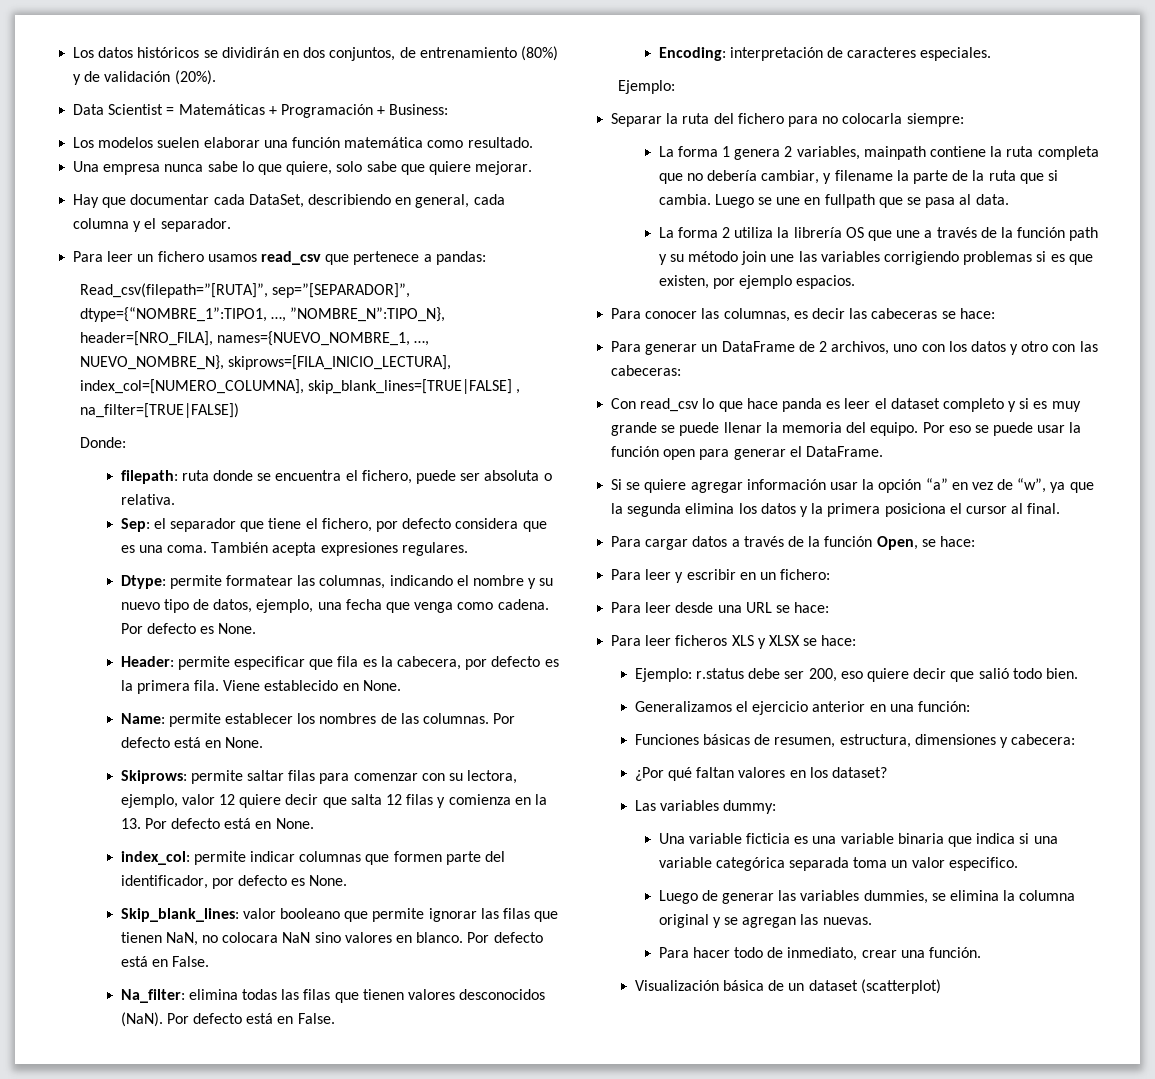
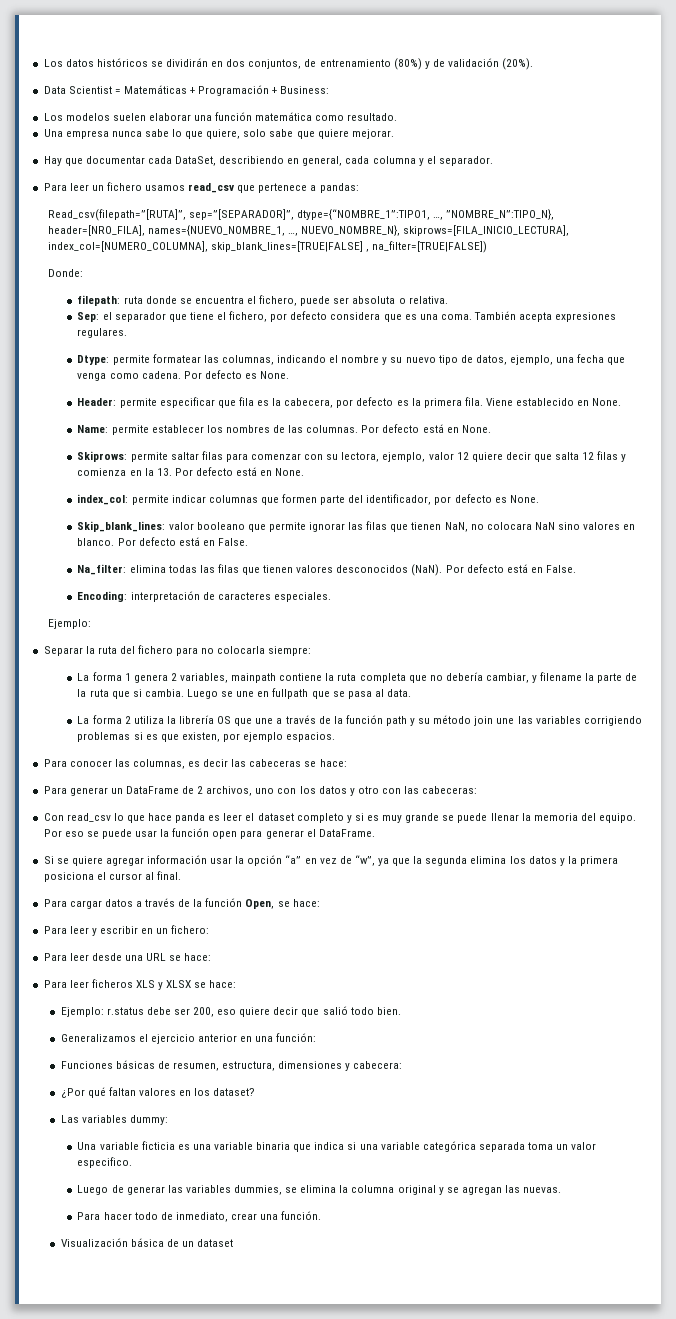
[860,979,941,994] (scatterplot) -> (233, 1243) none

